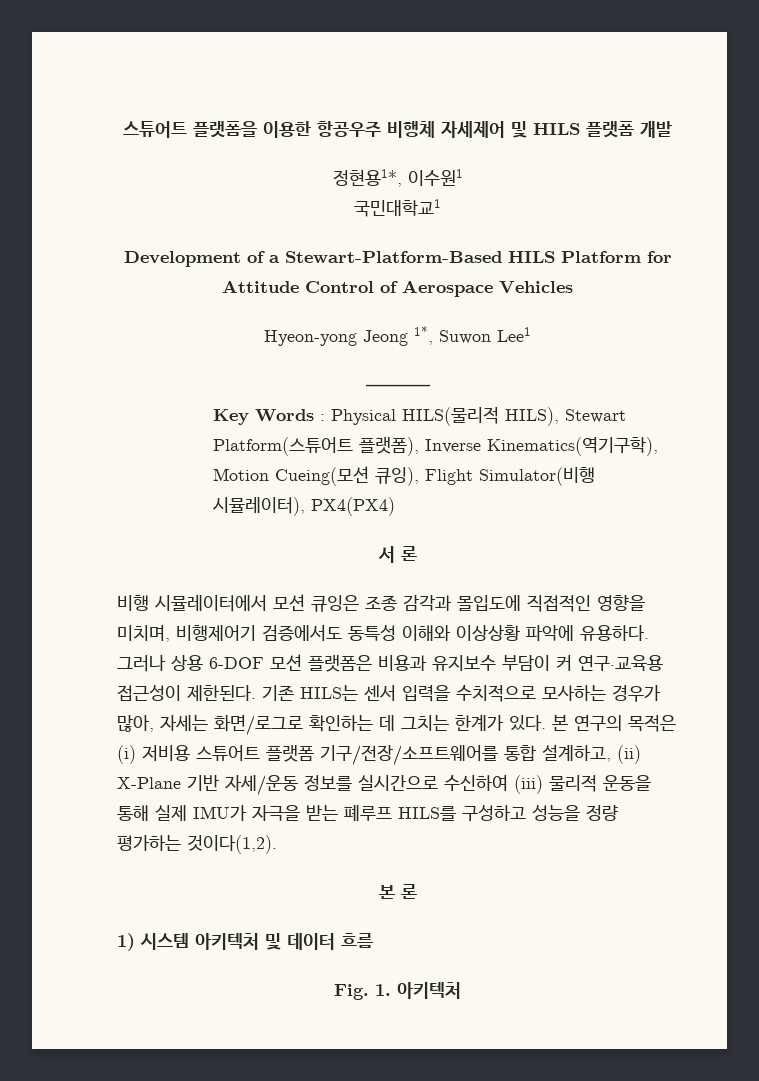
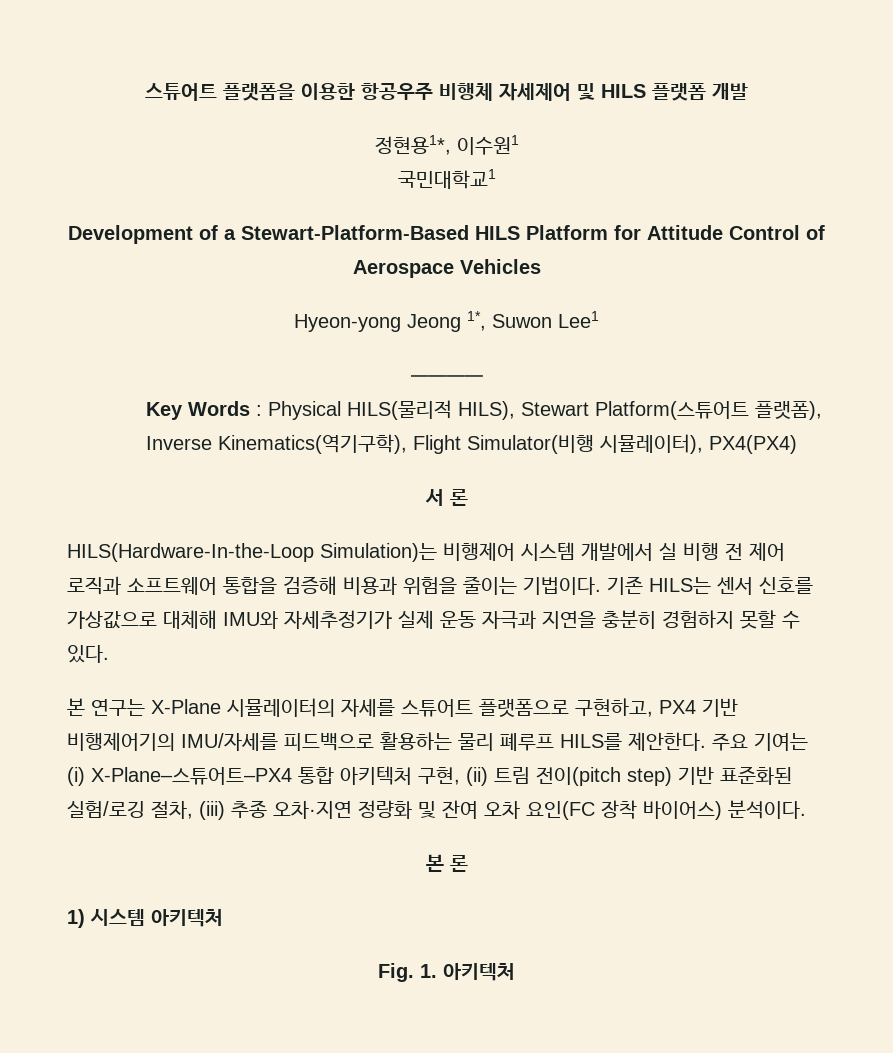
[212,466,419,486] Motion Cueing(모션 큐잉), -> (408, 444) none
[117,594,645,612] [117,625,649,642] [117,654,663,672] [117,685,661,702] [117,714,676,736] [117,744,641,766] [117,775,651,796] [117,804,618,821] [117,835,277,854] 비행 시뮬레이터에서 모션 큐잉은 조종 감각과 몰입도에 직접적인 영향을 미치며, 비행제어기 검증에서도 동특성 이해와 이상상황 파악에 유용하다. 그러나 상용 6‑DOF 모션 플랫폼은 비용과 유지보수 부담이 커 연구·교육용 접근성이 제한된다. 기존 HILS는 센서 입력을 수치적으로 모사하는 경우가 많아, 자세는 화면/로그로 확인하는 데 그치는 한계가 있다. 본 연구의 목적은 (i) 저비용 스튜어트 플랫폼 기구/전장/소프트웨어를 통합 설계하고, (ii) X‑Plane 기반 자세/운동 정보를 실시간으로 수신하여 (iii) 물리적 운동을 통해 실제 IMU가 자극을 받는 폐루프 HILS를 구성하고 성능을 정량 평가하는 것이다(1,2). -> [67,542,785,562] [67,576,813,595] [67,610,800,629] [67,645,109,663] [67,698,738,717] [67,732,808,751] [67,766,792,786] [67,800,806,820] HILS(Hardware-In-the-Loop Simulation)는 비행제어 시스템 개발에서 실 비행 전 제어 로직과 소프트웨어 통합을 검증해 비용과 위험을 줄이는 기법이다. 기존 HILS는 센서 신호를 가상값으로 대체해 IMU와 자세추정기가 실제 운동 자극과 지연을 충분히 경험하지 못할 수 있다. // 본 연구는 X‑Plane 시뮬레이터의 자세를 스튜어트 플랫폼으로 구현하고, PX4 기반 비행제어기의 IMU/자세를 피드백으로 활용하는 물리 폐루프 HILS를 제안한다. 주요 기여는 (i) X‑Plane–스튜어트–PX4 통합 아키텍처 구현, (ii) 트림 전이(pitch step) 기반 표준화된 실험/로깅 절차, (iii) 추종 오차·지연 정량화 및 잔여 오차 요인(FC 장착 바이어스) 분석이다.
[265,933,373,950] 및 데이터 흐름 -> (223, 918) none

